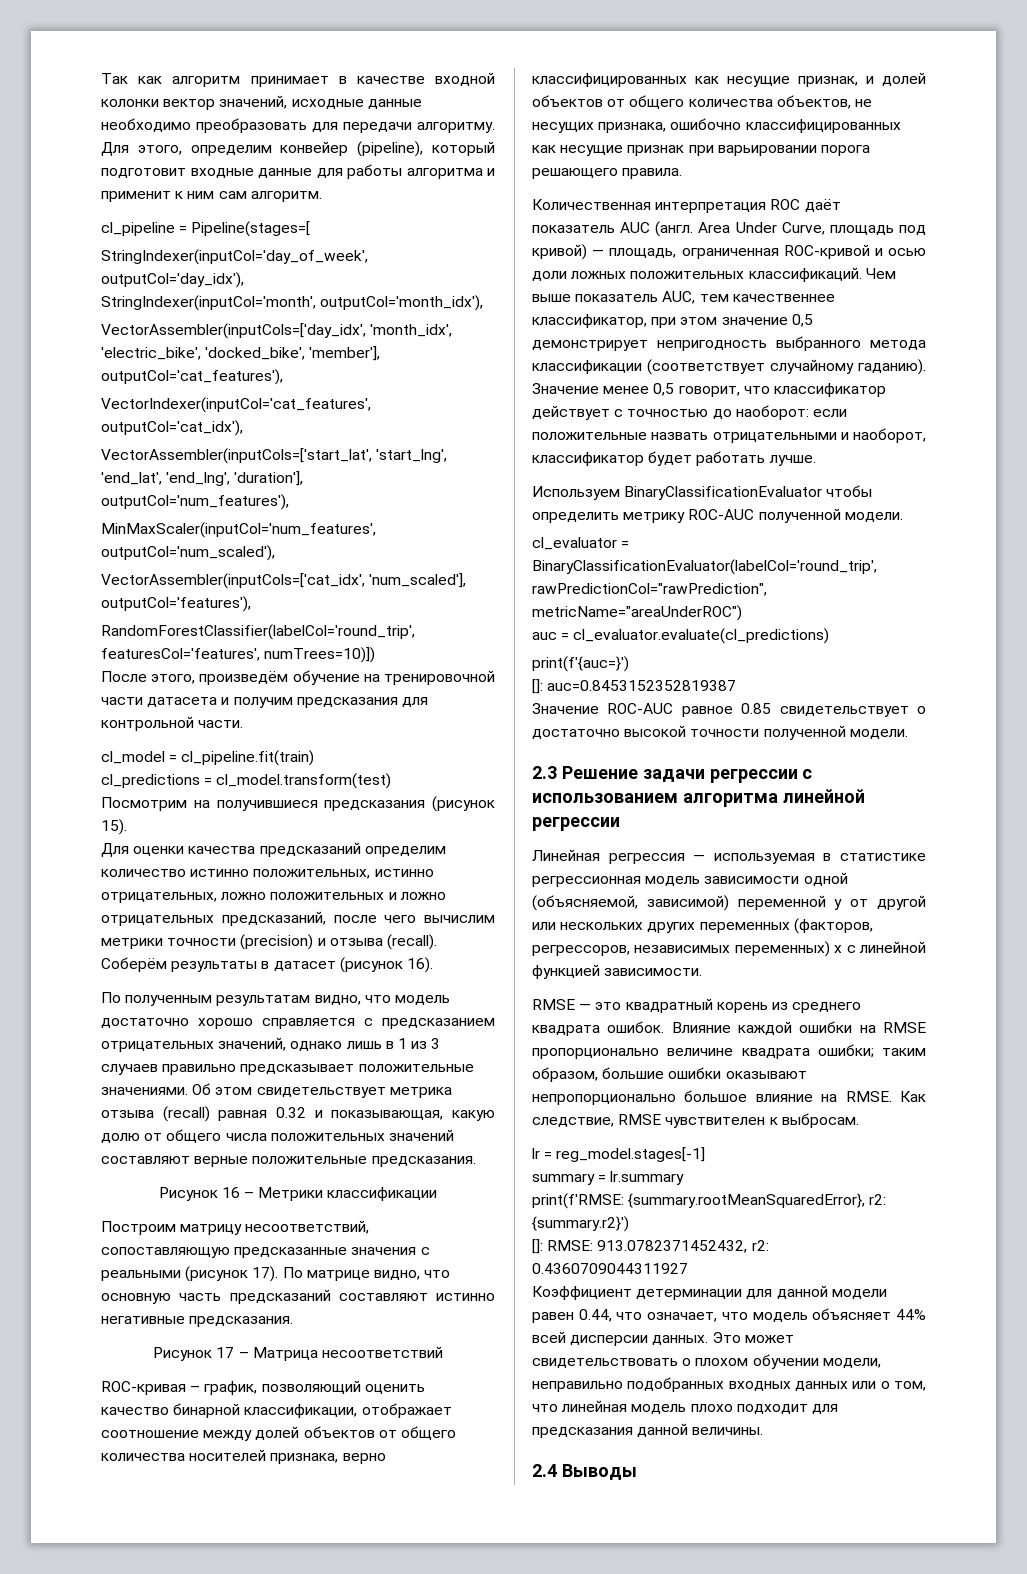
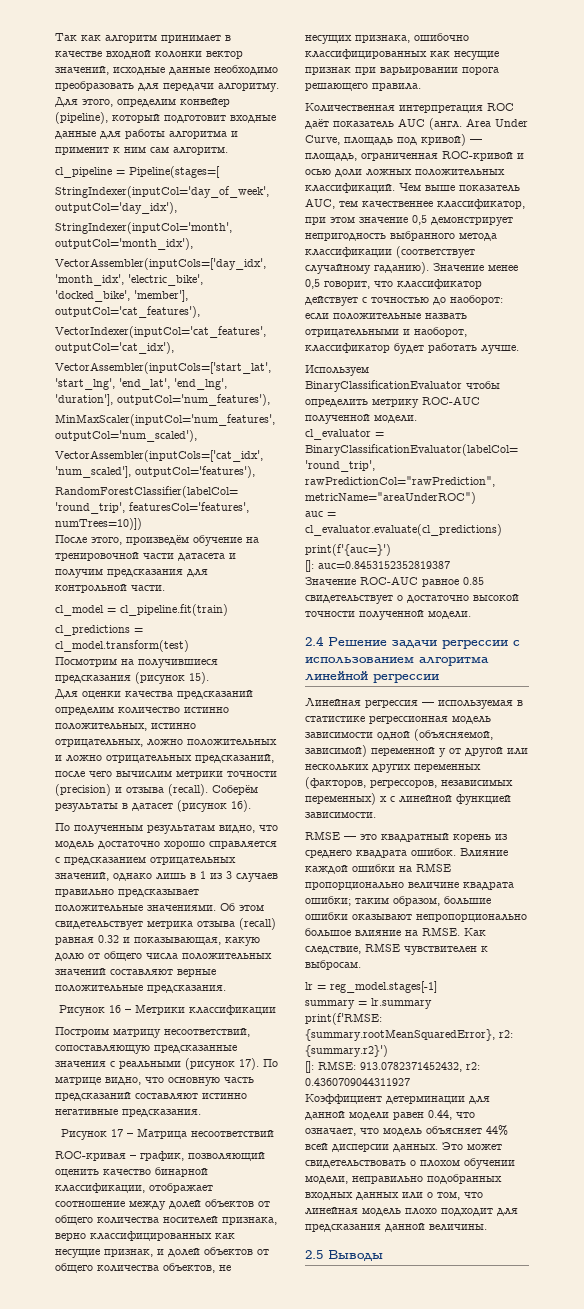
[532,766,557,779] 2.3 -> [305,636,324,646] 2.4
[532,1464,557,1477] 2.4 -> [305,1250,323,1259] 2.5

